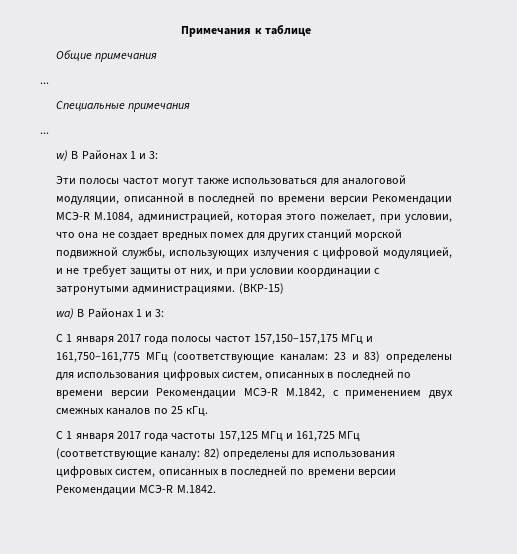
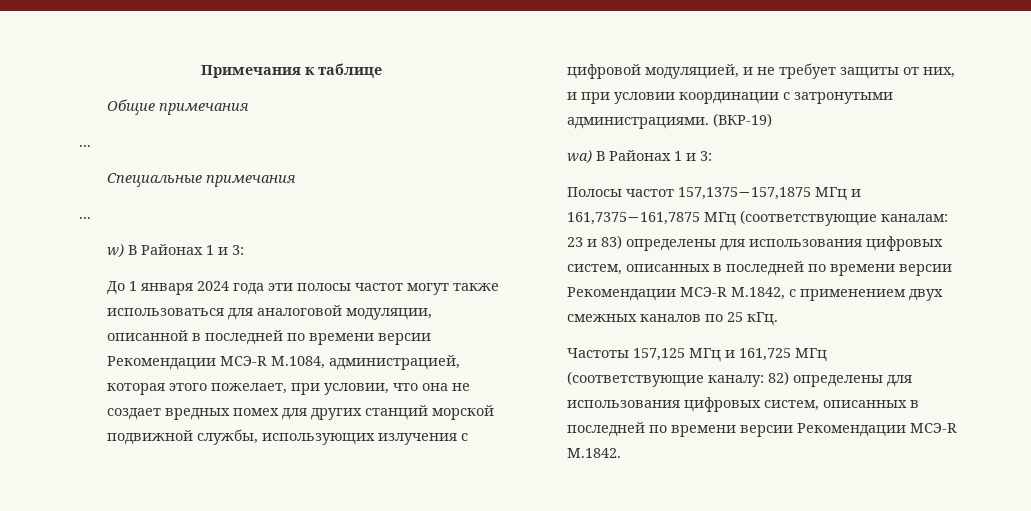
[56,176,77,184] Эти -> [107,281,294,295] До 1 января 2024 года эти
[238,283,284,294] (ВКР-15) -> [713,113,773,127] (ВКР-19)
[56,334,374,345] [56,352,141,363] С 1 января 2017 года полосы частот 157,150–157,175 МГц и 161,750–161,775 -> [567,187,862,201] [567,212,701,225] Полосы частот 157,1375−157,1875 МГц и 161,7375−161,7875
[56,431,216,442] С 1 января 2017 года частоты -> [567,348,630,358] Частоты

